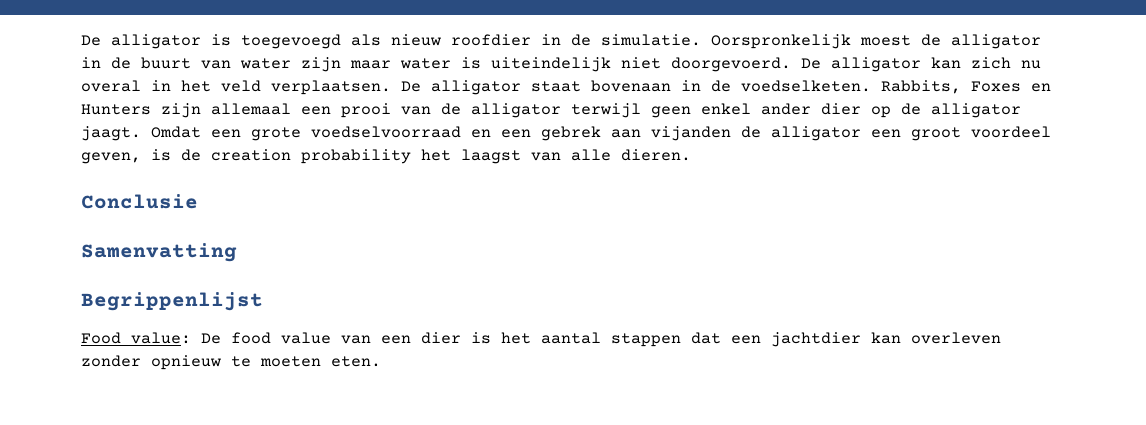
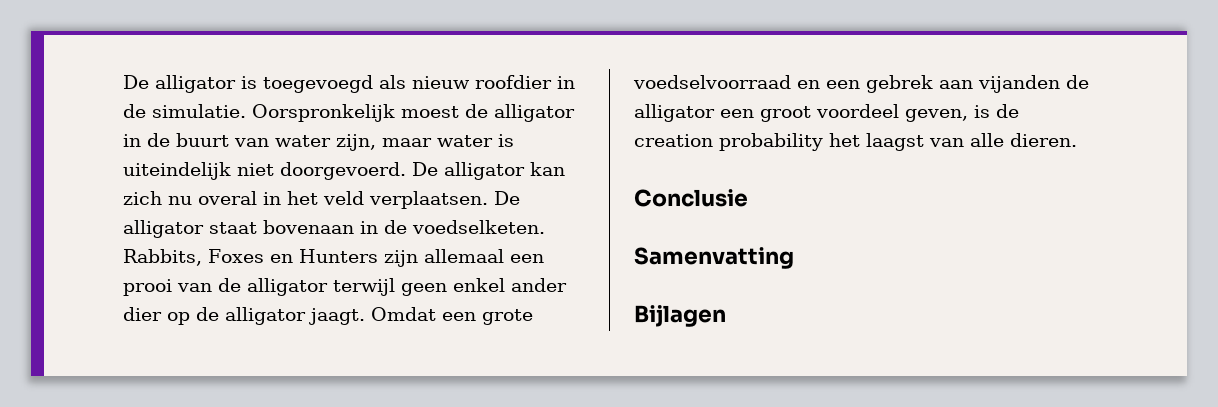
[301,57,341,72] zijn -> [336,134,376,151] zijn,
[81,292,263,311] [81,332,1001,347] [81,355,381,370] Begrippenlijst // Food value: De food value van een dier is het aantal stappen dat een jachtdier kan overleven zonder opnieuw te moeten eten. -> [634,305,726,327] Bijlagen

